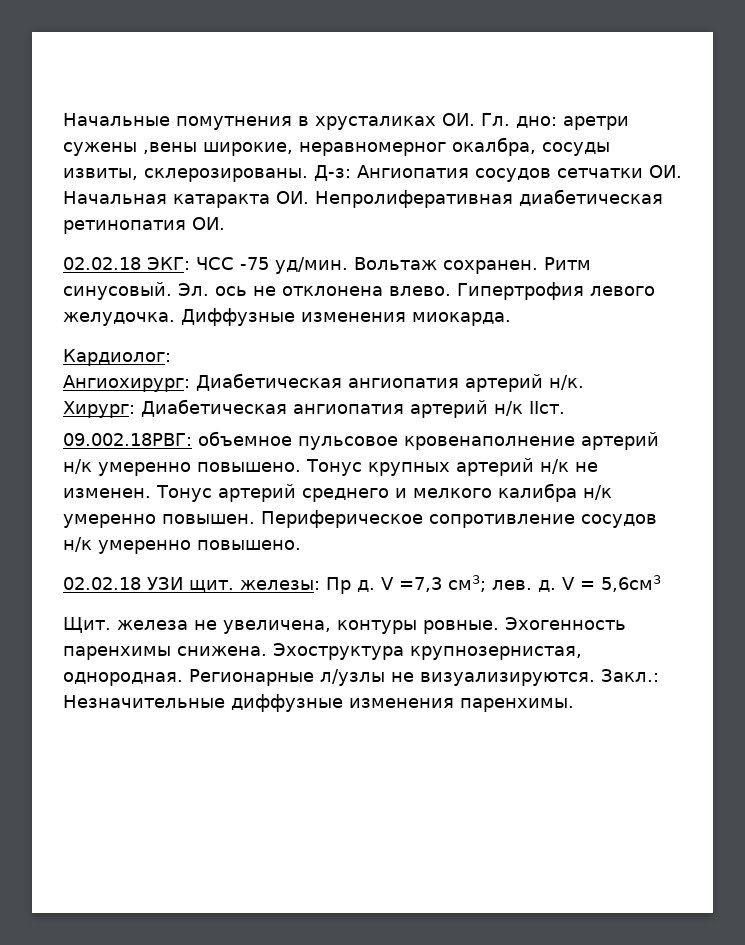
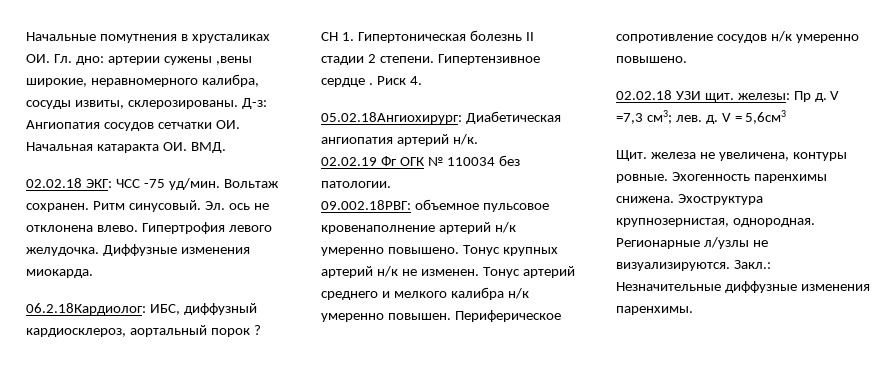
[563,116,629,130] аретри -> [107,56,160,65] артерии
[299,137,536,156] неравномерног окалбра, -> [90,74,259,87] неравномерного калибра,
[315,189,663,208] [63,217,225,234] Непролиферативная диабетическая ретинопатия ОИ. -> [190,142,226,153] ВМД.
[63,349,171,366] [63,373,584,392] [63,399,565,418] Кардиолог: // Ангиохирург: Диабетическая ангиопатия артерий н/к. // Хирург: Диабетическая ангиопатия артерий н/к IIcт. -> [26,303,257,315] [26,325,261,337] [321,30,534,43] [321,54,540,65] [321,76,422,87] [321,111,561,124] [321,134,478,146] [321,155,520,166] [321,181,391,188] 06.2.18Кардиолог: ИБС, диффузный кардиосклероз, аортальный порок ? СН 1. Гипертоническая болезнь II стадии 2 степени. Гипертензивное сердце . Риск 4. // 05.02.18Ангиохирург: Диабетическая ангиопатия артерий н/к. // 02.02.19 Фг ОГК № 110034 без патологии.

